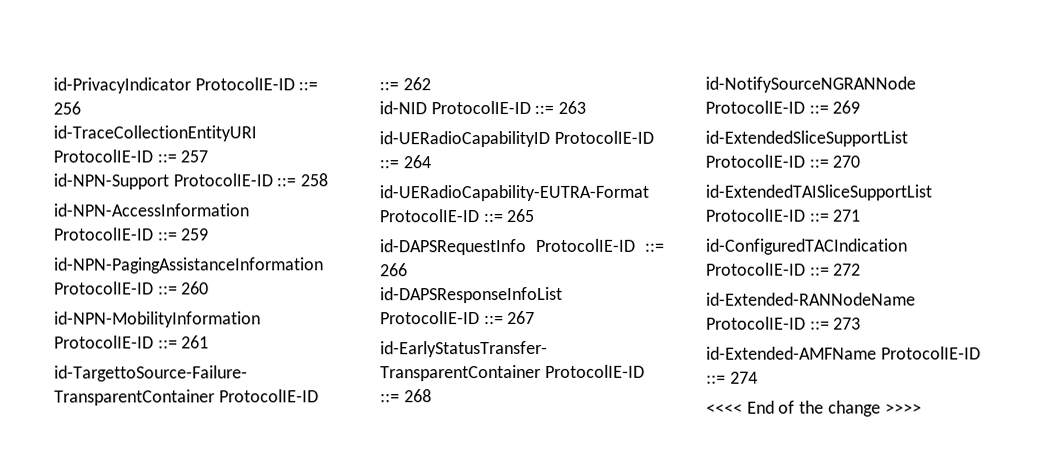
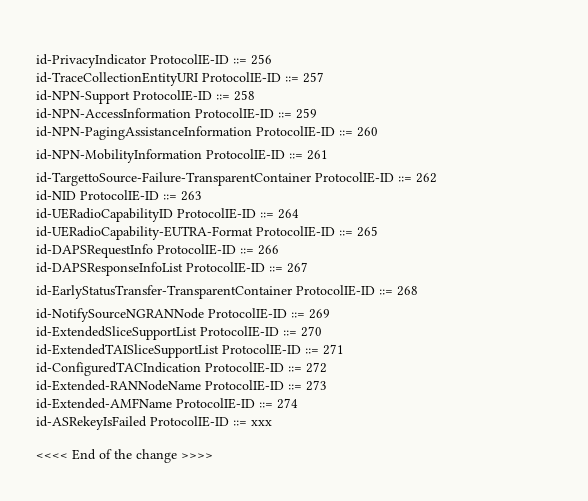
(758, 377) none -> [36,416,272,430] // id-ASRekeyIsFailed ProtocolIE-ID ::= xxx

